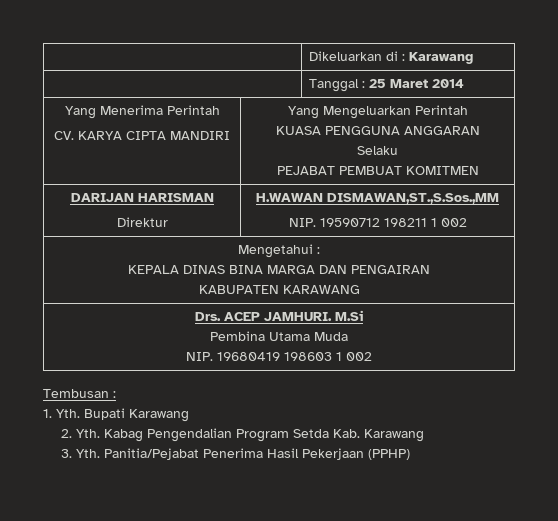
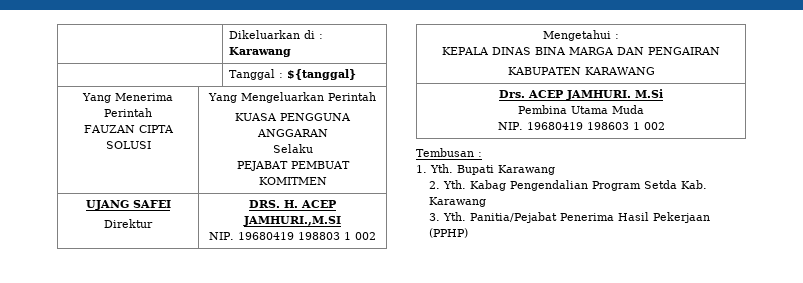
[368,79,464,88] 25 Maret 2014 -> [287,69,357,80] ${tanggal}
[54,131,230,140] CV. KARYA CIPTA MANDIRI -> [83,125,174,133] [105,141,151,149] FAUZAN CIPTA SOLUSI
[70,193,214,202] DARIJAN HARISMAN -> [85,200,171,210] UJANG SAFEI
[256,193,499,204] [288,218,427,227] H.WAWAN DISMAWAN,ST.,S.Sos.,MM // NIP. 19590712 198211 -> [249,200,336,208] [243,216,341,226] [209,232,340,240] DRS. H. ACEP JAMHURI.,M.SI // NIP. 19680419 198803

